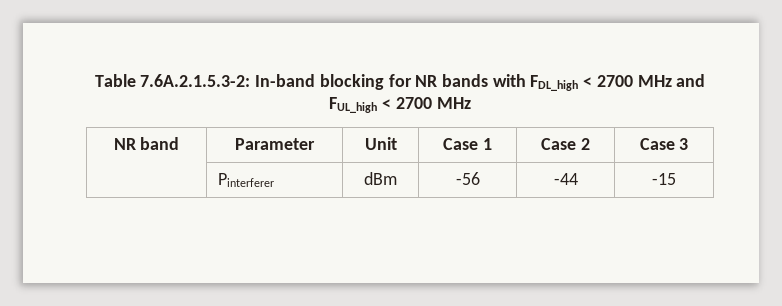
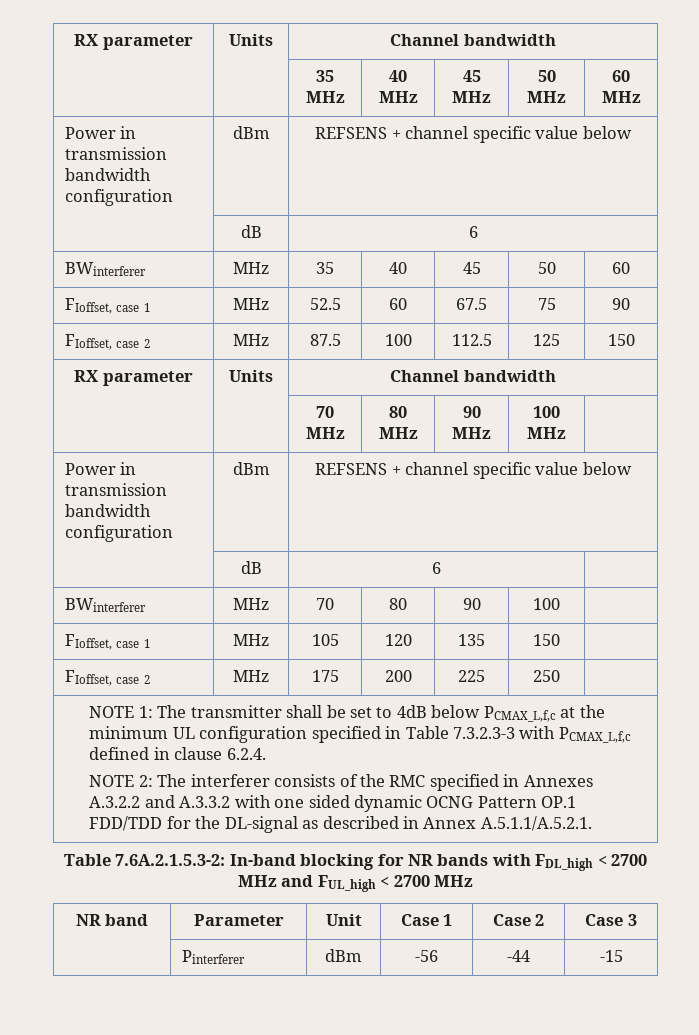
(94, 80) none -> [74,34,193,50] [229,34,273,46] [390,34,556,46] [316,70,334,82] [305,91,345,103] [389,70,407,82] [378,91,418,103] [462,70,481,82] [452,91,491,103] [537,70,556,82] [527,91,566,103] [612,70,630,82] [601,91,641,103] [64,126,137,139] [64,147,167,160] [64,168,151,181] [64,189,173,206] [232,126,270,139] [315,126,632,143] [240,225,262,238] [468,226,478,238] [64,262,146,276] [233,262,269,274] [316,262,334,274] [389,262,407,274] [462,262,481,274] [537,262,556,274] [612,262,630,274] [64,298,150,314] [233,298,269,310] [309,298,341,310] [389,298,407,310] [456,298,487,310] [537,298,556,310] [612,298,630,310] [64,334,150,350] [233,334,269,346] [309,334,341,346] [384,334,412,346] [451,334,492,346] [533,334,560,346] [607,334,635,346] [74,370,193,386] [229,370,273,382] [390,370,556,382] [316,406,334,418] [305,427,345,439] [389,406,407,418] [378,427,418,439] [462,406,481,418] [452,427,491,439] [533,406,560,418] [527,427,566,439] [64,462,137,475] [64,483,167,496] [64,504,151,517] [64,525,173,542] [232,462,270,475] [315,462,632,479] [240,561,262,574] [432,562,441,574] [64,598,146,612] [233,598,269,610] [316,598,334,610] [389,598,407,610] [462,598,481,610] [533,598,560,610] [64,634,150,650] [233,634,269,646] [311,634,339,646] [384,634,412,646] [458,634,485,646] [533,634,560,646] [64,670,150,686] [233,670,269,682] [311,670,339,682] [384,670,412,682] [458,670,485,682] [533,670,560,682] [89,705,605,722] [89,726,631,743] [89,747,266,760] [89,774,593,791] [89,795,577,812] [89,816,592,833] RX parameter | Units | Channel bandwidth // | | 35 MHz | 40 MHz | 45 MHz | 50 MHz | 60 MHz // Power in transmission bandwidth configuration | dBm | REFSENS + channel specific value below // | dB | 6 // BWinterferer | MHz | 35 | 40 | 45 | 50 | 60 // FIoffset, case 1 | MHz | 52.5 | 60 | 67.5 | 75 | 90 // FIoffset, case 2 | MHz | 87.5 | 100 | 112.5 | 125 | 150 // RX parameter | Units | Channel bandwidth // | | 70 MHz | 80 MHz | 90 MHz | 100 MHz | // Power in transmission bandwidth configuration | dBm | REFSENS + channel specific value below // | dB | 6 | // BWinterferer | MHz | 70 | 80 | 90 | 100 | // FIoffset, case 1 | MHz | 105 | 120 | 135 | 150 | // FIoffset, case 2 | MHz | 175 | 200 | 225 | 250 | // NOTE 1: The transmitter shall be set to 4dB below PCMAX_L,f,c at the minimum UL configuration specified in Table 7.3.2.3-3 with PCMAX_L,f,c defined in clause 6.2.4. // NOTE 2: The interferer consists of the RMC specified in Annexes A.3.2.2 and A.3.3.2 with one sided dynamic OCNG Pattern OP.1 FDD/TDD for the DL-signal as described in Annex A.5.1.1/A.5.2.1. //

